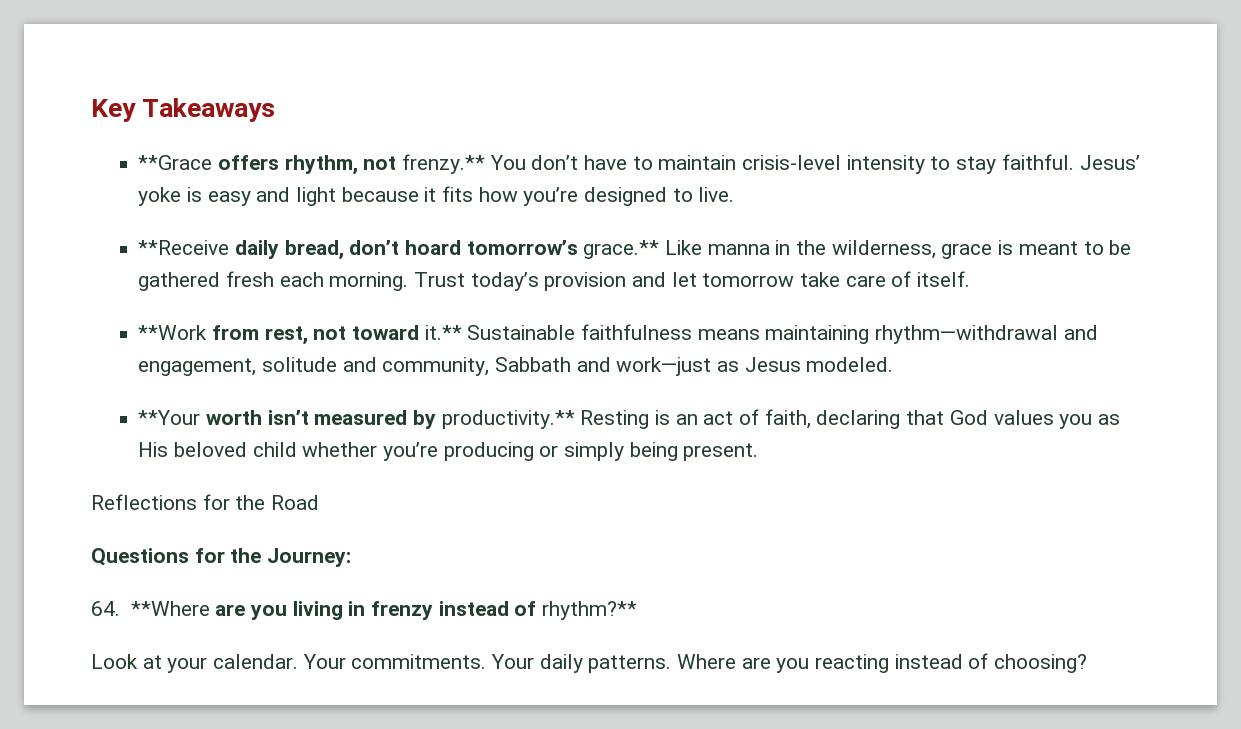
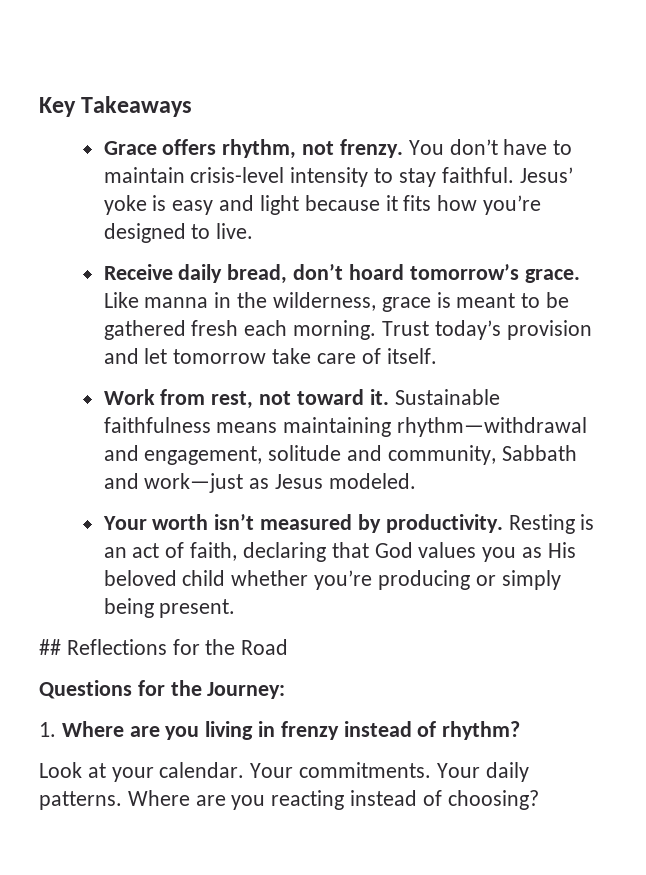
[138,155,213,170] **Grace -> [103,141,157,155] Grace
[402,154,486,174] frenzy.** -> [339,139,403,158] frenzy.
[138,240,230,255] **Receive -> [103,264,173,280] Receive
[583,240,660,259] grace.** -> [524,269,580,283] grace.
[138,325,208,340] **Work -> [103,389,155,405] Work
[424,325,462,340] it.** -> [369,389,389,405] it.
[138,410,201,425] **Your -> [102,516,147,530] Your
[441,410,575,429] productivity.** -> [385,514,503,533] productivity.
(759, 452) none -> [39,639,61,655] ##
[91,601,210,616] 64. **Where -> [39,721,124,737] 1. Where
[541,601,637,620] rhythm?** -> [442,721,521,740] rhythm?

